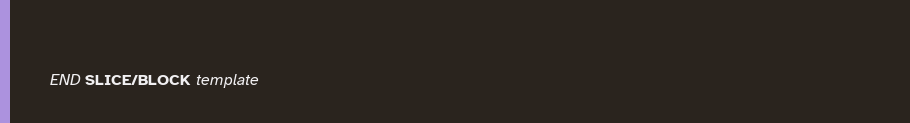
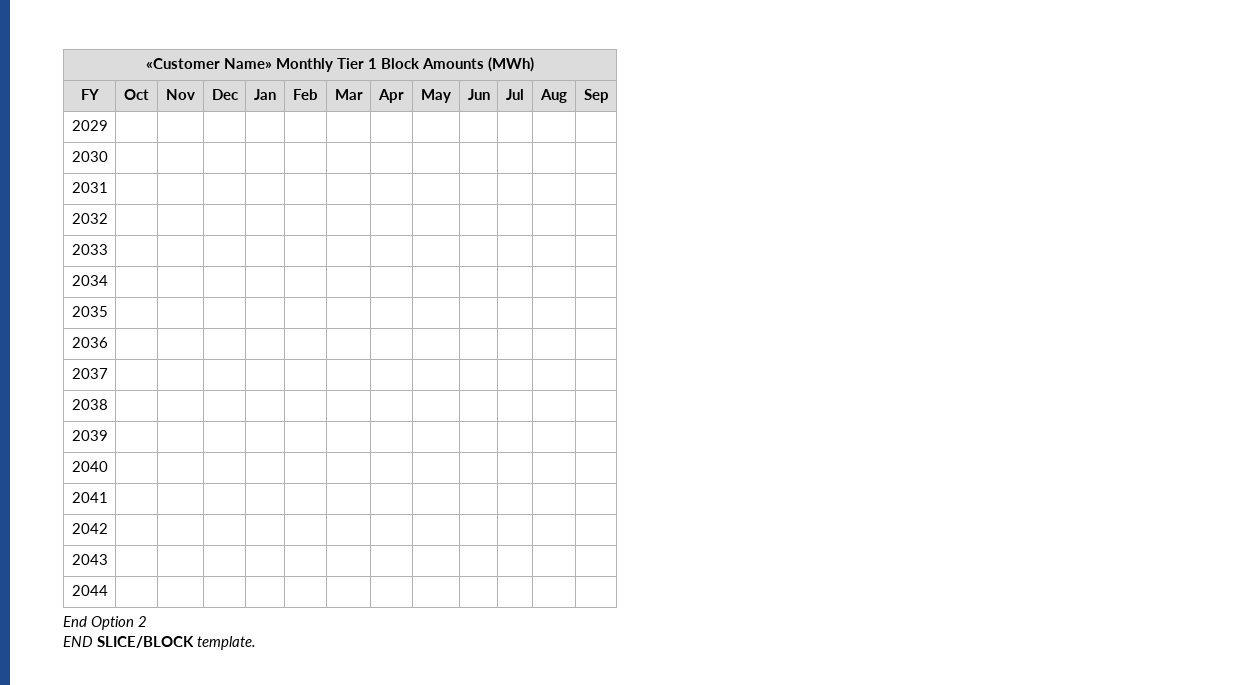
(50, 79) none -> [146,57,534,72] [80,89,99,100] [124,89,149,100] [166,89,195,100] [211,89,238,100] [254,89,276,100] [293,89,318,100] [334,89,363,100] [378,89,404,103] [421,89,451,103] [467,89,490,100] [506,89,524,100] [540,89,567,103] [583,89,609,103] [71,120,108,131] [71,151,108,162] [71,182,108,193] [71,213,108,224] [71,244,108,255] [71,275,108,286] [71,306,108,317] [71,337,108,348] [71,368,108,379] [71,399,108,410] [71,430,108,441] [71,461,108,472] [71,492,108,503] [71,523,108,534] [71,554,108,565] [71,585,108,596] [63,616,147,630] «Customer Name» Monthly Tier 1 Block Amounts (MWh) // FY | Oct | Nov | Dec | Jan | Feb | Mar | Apr | May | Jun | Jul | Aug | Sep // 2029 | | | | | | | | | | | | // 2030 | | | | | | | | | | | | // 2031 | | | | | | | | | | | | // 2032 | | | | | | | | | | | | // 2033 | | | | | | | | | | | | // 2034 | | | | | | | | | | | | // 2035 | | | | | | | | | | | | // 2036 | | | | | | | | | | | | // 2037 | | | | | | | | | | | | // 2038 | | | | | | | | | | | | // 2039 | | | | | | | | | | | | // 2040 | | | | | | | | | | | | // 2041 | | | | | | | | | | | | // 2042 | | | | | | | | | | | | // 2043 | | | | | | | | | | | | // 2044 | | | | | | | | | | | | // End Option 2 //
[195,74,259,88] template -> [197,636,256,650] template.

